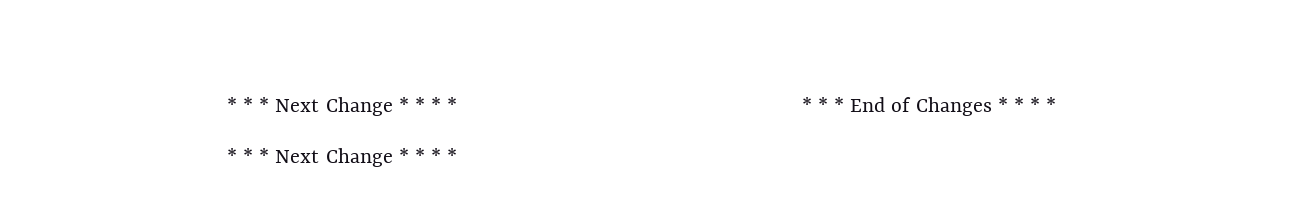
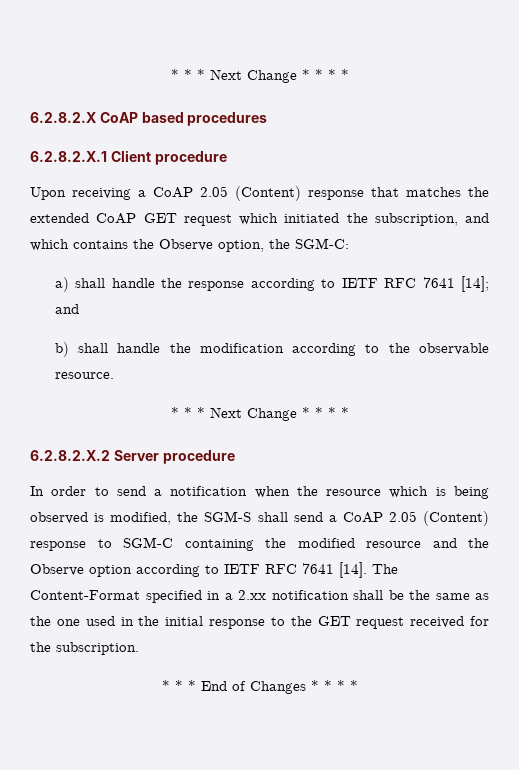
[226,97,458,116] [226,148,458,167] * * * Next Change * * * * // * * * Next Change * * * * -> [170,69,349,83] [30,112,268,126] [30,150,227,165] [30,186,489,201] [30,213,489,226] [30,238,349,252] [54,276,489,292] [54,304,79,314] [54,342,489,357] [54,372,114,379] [170,407,349,421] [30,450,235,464] [30,486,489,499] [30,511,490,526] [30,537,489,551] [30,562,398,578] [30,590,489,603] [30,616,489,629] [30,642,139,655] * * * Next Change * * * * // 6.2.8.2.X CoAP based procedures // 6.2.8.2.X.1 Client procedure // Upon receiving a CoAP 2.05 (Content) response that matches the extended CoAP GET request which initiated the subscription, and which contains the Observe option, the SGM-C: // a) shall handle the response according to IETF RFC 7641 [14]; and // b) shall handle the modification according to the observable resource. // * * * Next Change * * * * // 6.2.8.2.X.2 Server procedure // In order to send a notification when the resource which is being observed is modified, the SGM-S shall send a CoAP 2.05 (Content) response to SGM-C containing the modified resource and the Observe option according to IETF RFC 7641 [14]. The Content-Format specified in a 2.xx notification shall be the same as the one used in the initial response to the GET request received for the subscription.

